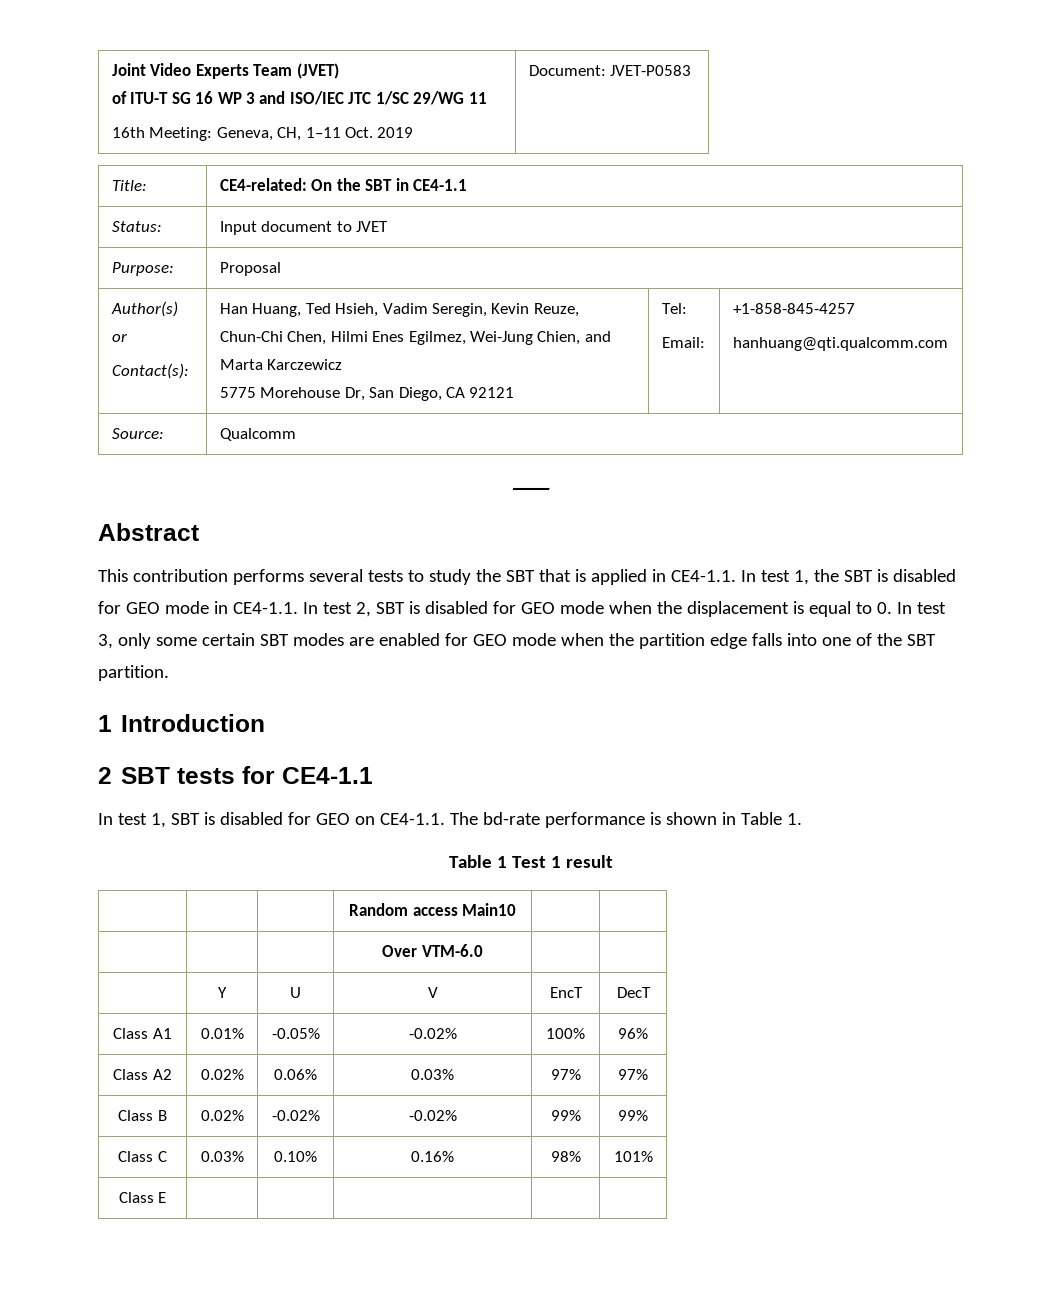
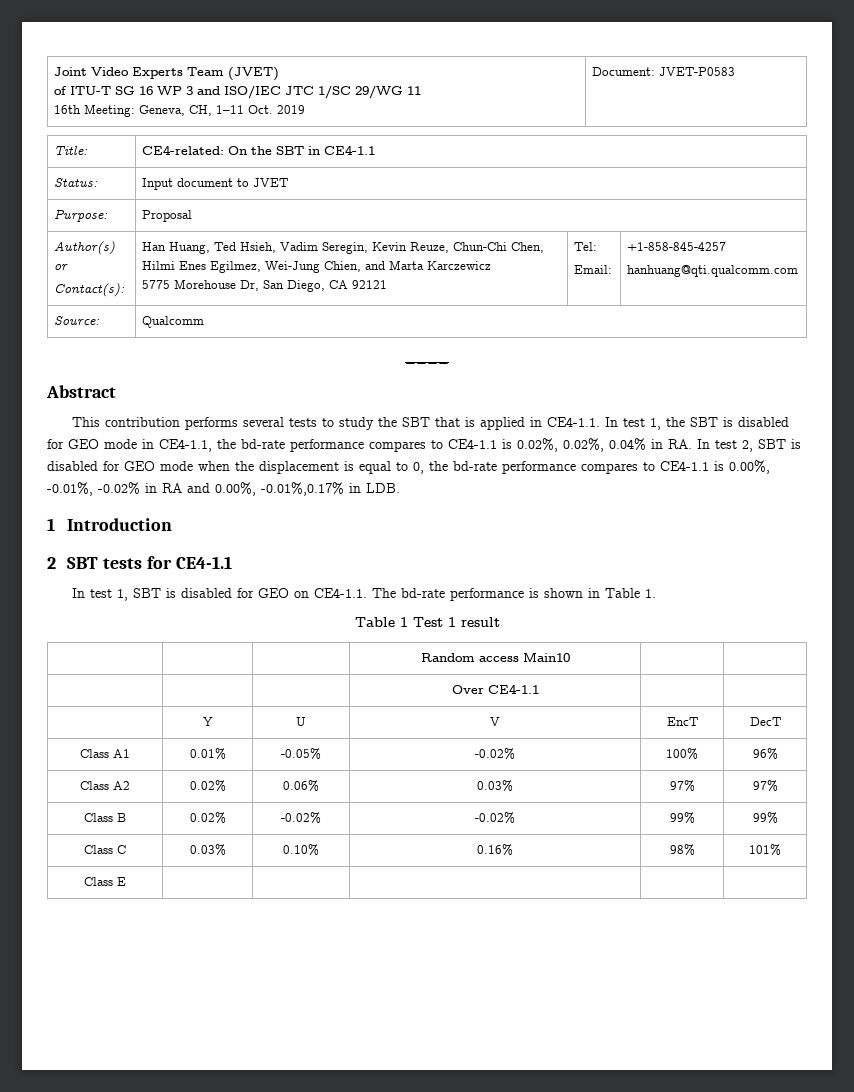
[232,602,298,614] CE4-1.1. -> [159,438,692,452] CE4-1.1, the bd-rate performance compares to CE4-1.1 is 0.02%, 0.02%, 0.04% in RA.
[876,602,946,614] [98,633,936,649] [98,665,169,681] 0. In test 3, only some certain SBT modes are enabled for GEO mode when the partition edge falls into one of the SBT partition. -> [413,460,770,474] [47,482,400,496] 0, the bd-rate performance compares to CE4-1.1 is 0.00%, -0.01%, -0.02% in RA and 0.00%, -0.01%,0.17% in LDB.
[421,944,483,957] VTM-6.0 -> [487,684,539,694] CE4-1.1

